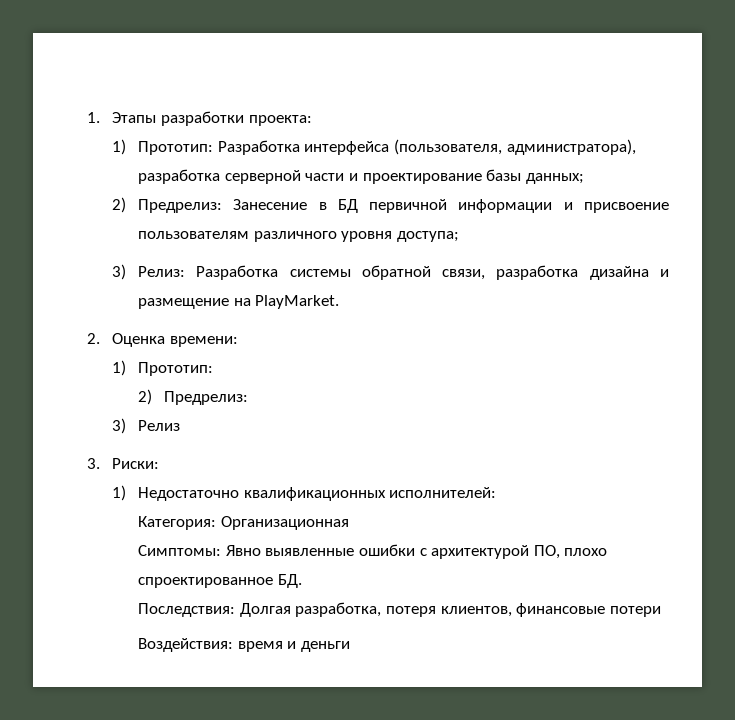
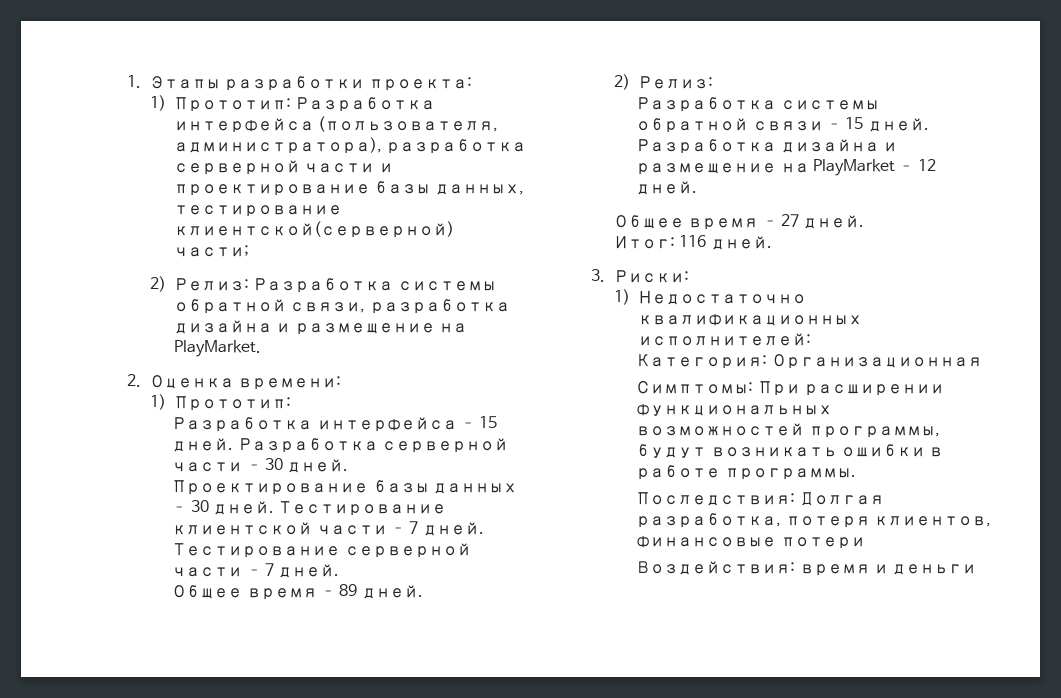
[525,173,584,184] [112,197,669,213] [138,231,459,242] [112,264,127,280] данных; // 2) Предрелиз: Занесение в БД первичной информации и присвоение пользователям различного уровня доступа; // 3) -> [434,184,524,195] [173,205,342,217] [173,221,454,238] [173,245,249,257] [149,276,166,292] данных, тестирование клиентской(серверной) части; // 2)
[138,389,248,405] [112,418,181,434] 2) Предрелиз: // 3) Релиз -> [172,416,498,432] [172,438,509,453] [172,458,349,473] [172,480,518,495] [172,500,447,516] [172,521,484,536] [172,543,471,558] [172,563,340,578] [172,584,423,600] [613,74,713,90] [636,97,879,112] [636,117,929,133] [636,139,898,154] [636,159,936,176] [636,181,698,195] [613,214,865,230] [613,235,772,250] Разработка интерфейса – 15 дней. Разработка серверной части – 30 дней. Проектирование базы данных – 30 дней. Тестирование клиентской части – 7 дней. Тестирование серверной части – 7 дней. // Общее время – 89 дней. // 2) Релиз: // Разработка системы обратной связи – 15 дней. Разработка дизайна и размещение на PlayMarket – 12 дней. // Общее время – 27 дней. // Итог: 116 дней.
[225,544,608,559] [138,574,302,588] Явно выявленные ошибки с архитектурой ПО, плохо спроектированное БД. -> [757,381,945,396] [636,404,833,416] [636,423,940,438] [636,444,944,458] [636,465,856,480] При расширении функциональных возможностей программы, будут возникать ошибки в работе программы.

